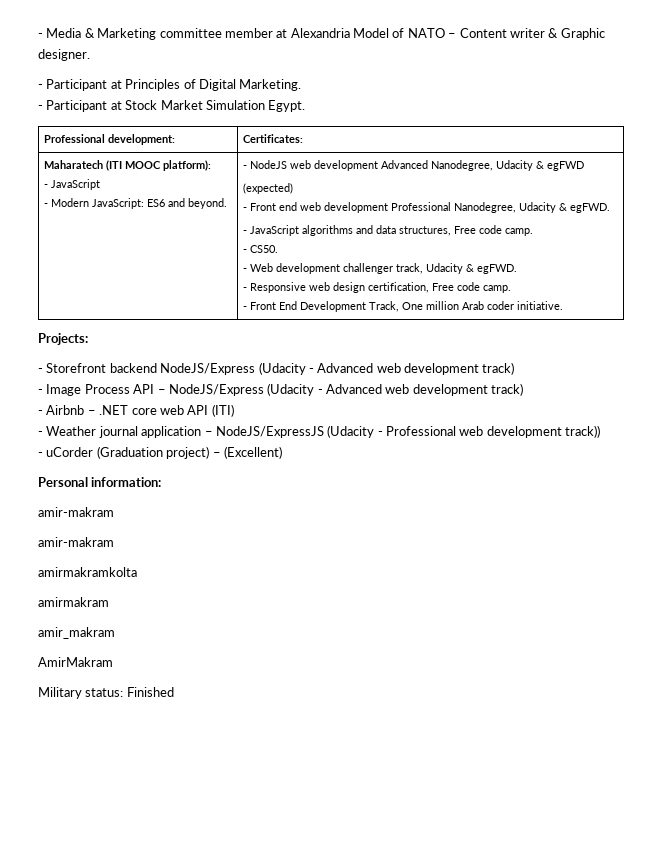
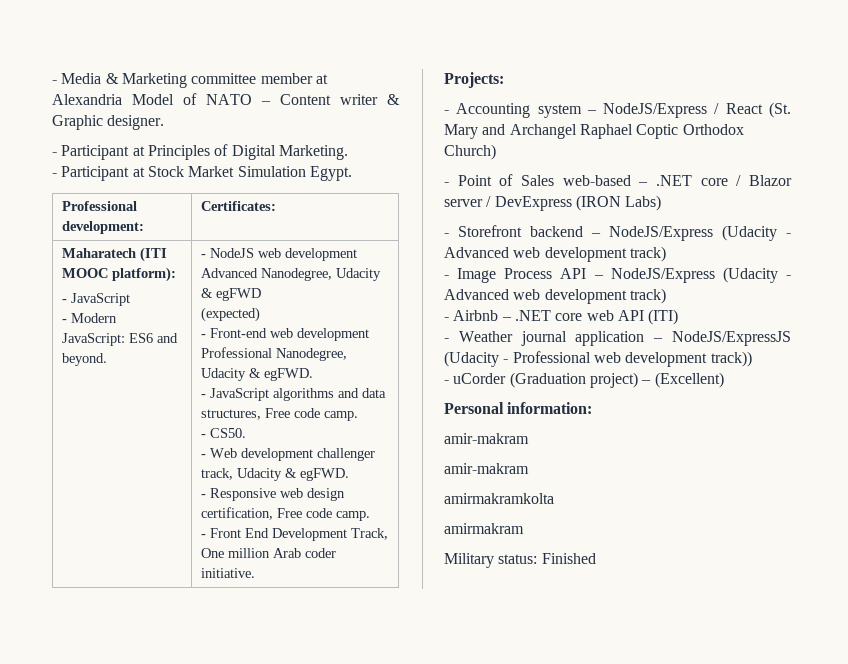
[250,202,298,211] Front end -> [210,328,268,338] Front-end
(88, 339) none -> [444,102,791,118] [444,124,744,139] [444,144,496,160] [444,174,792,186] [444,195,662,211] // - Accounting system – NodeJS/Express / React (St. Mary and Archangel Raphael Coptic Orthodox Church) // - Point of Sales web-based – .NET core / Blazor server / DevExpress (IRON Labs)
(157, 368) none -> [591,233,601,237] –
[38,627,115,639] [38,657,113,667] // amir_makram // AmirMakram -> (524, 528) none

